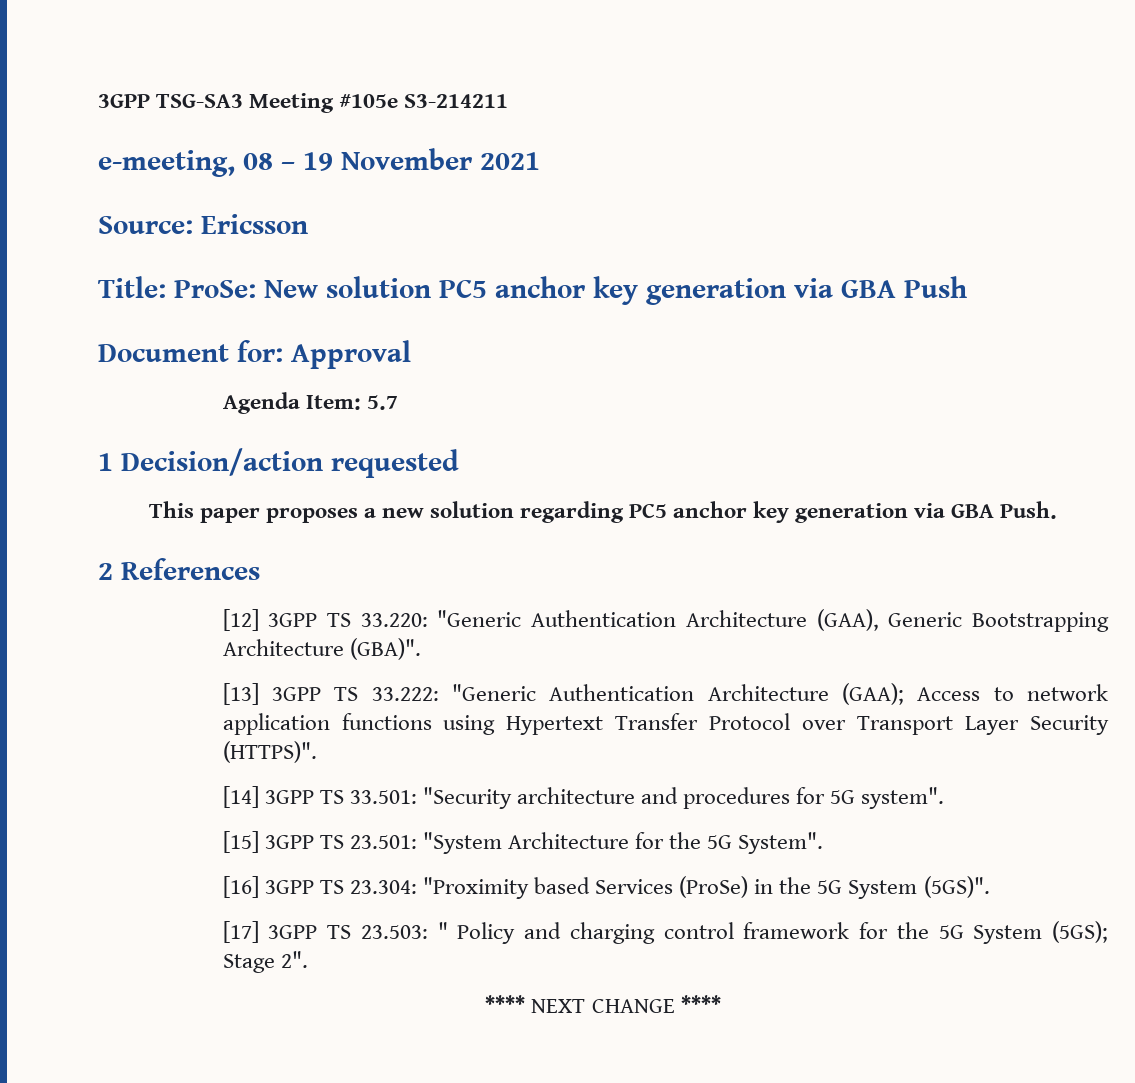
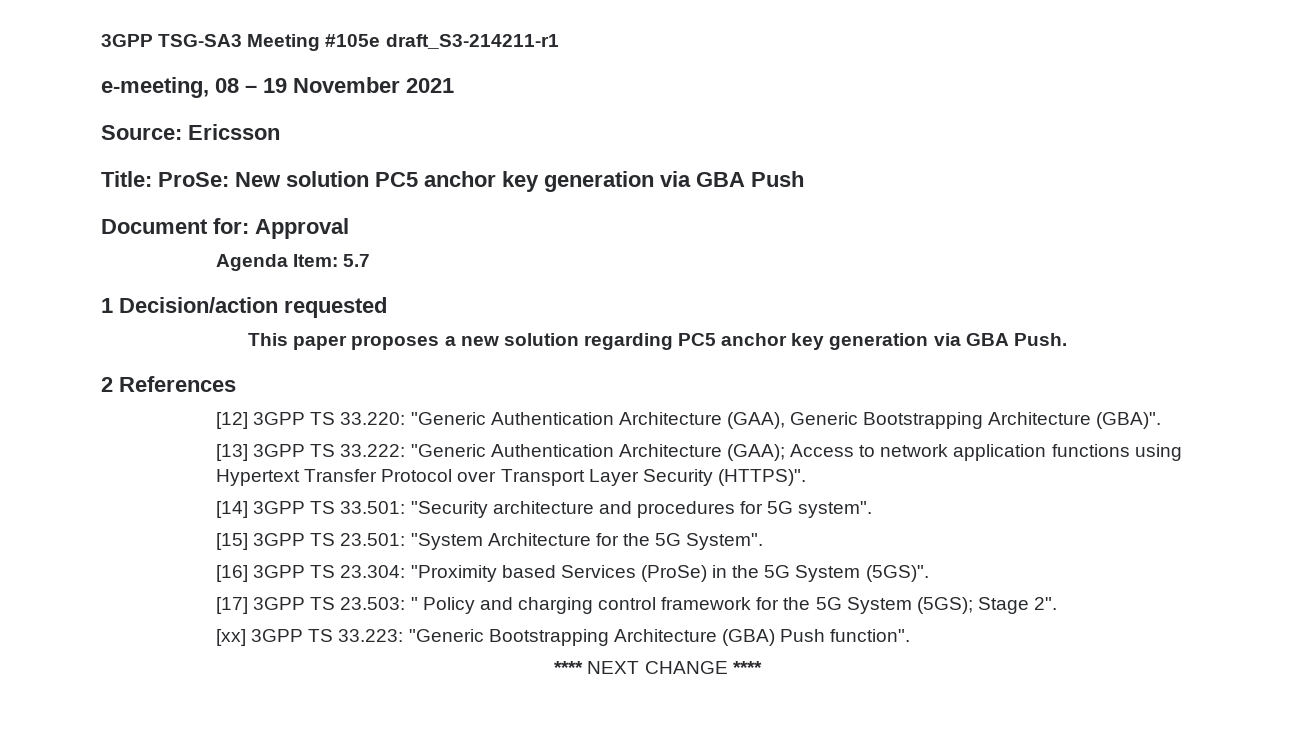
[404,94,509,108] S3-214211 -> [385,34,559,49] draft_S3-214211-r1
(308, 959) none -> [215,629,911,646] // [xx] 3GPP TS 33.223: "Generic Bootstrapping Architecture (GBA) Push function".

